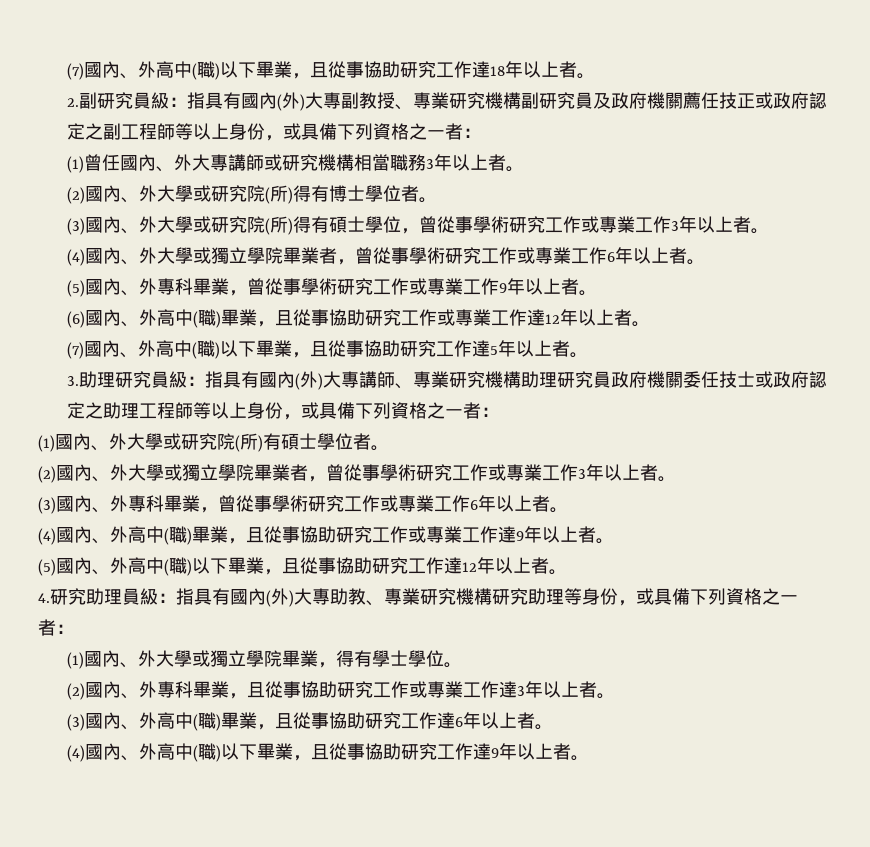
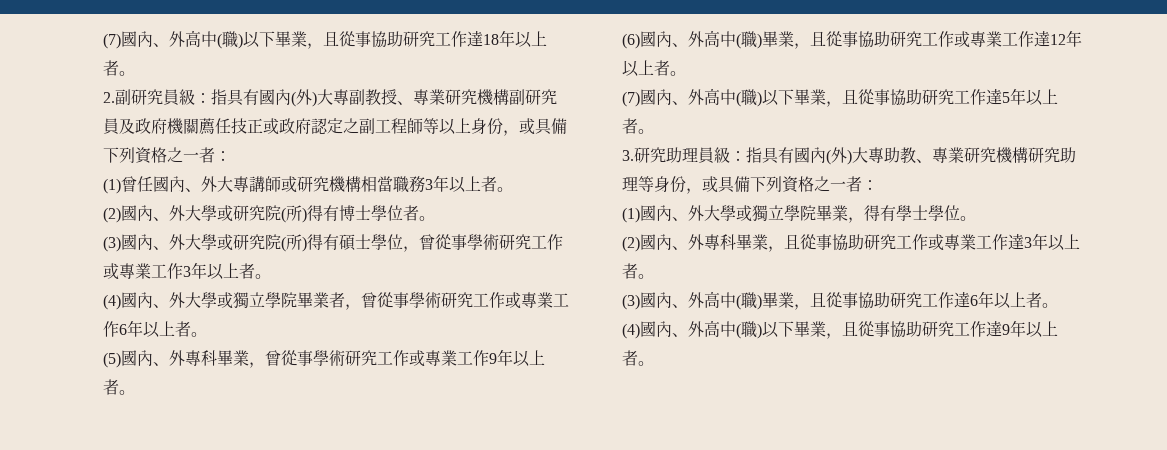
[78,371,827,390] [66,402,499,420] [38,433,389,452] [38,464,676,483] [38,495,568,514] [38,526,614,545] [38,557,567,576] [38,593,50,603] 助理研究員級：指具有國內(外)大專講師、專業研究機構助理研究員政府機關委任技士或政府認定之助理工程師等以上身份，或具備下列資格之一者： // (1)國內、外大學或研究院(所)有碩士學位者。 // (2)國內、外大學或獨立學院畢業者，曾從事學術研究工作或專業工作3年以上者。 // (3)國內、外專科畢業，曾從事學術研究工作或專業工作6年以上者。 // (4)國內、外高中(職)畢業，且從事協助研究工作或專業工作達9年以上者。 // (5)國內、外高中(職)以下畢業，且從事協助研究工作達12年以上者。 // 4. -> (634, 155) none

